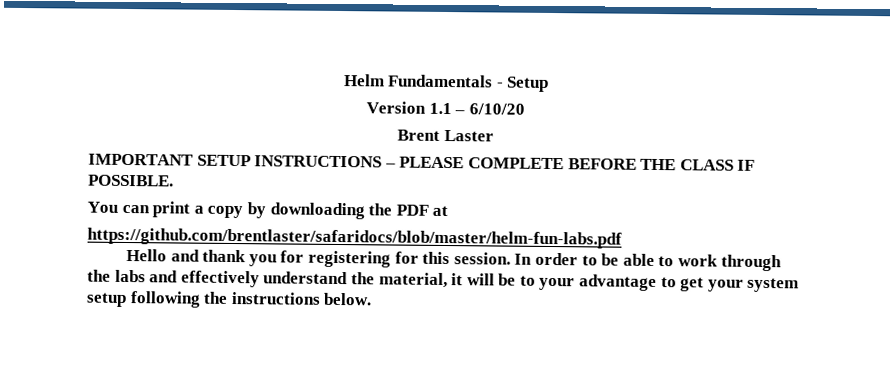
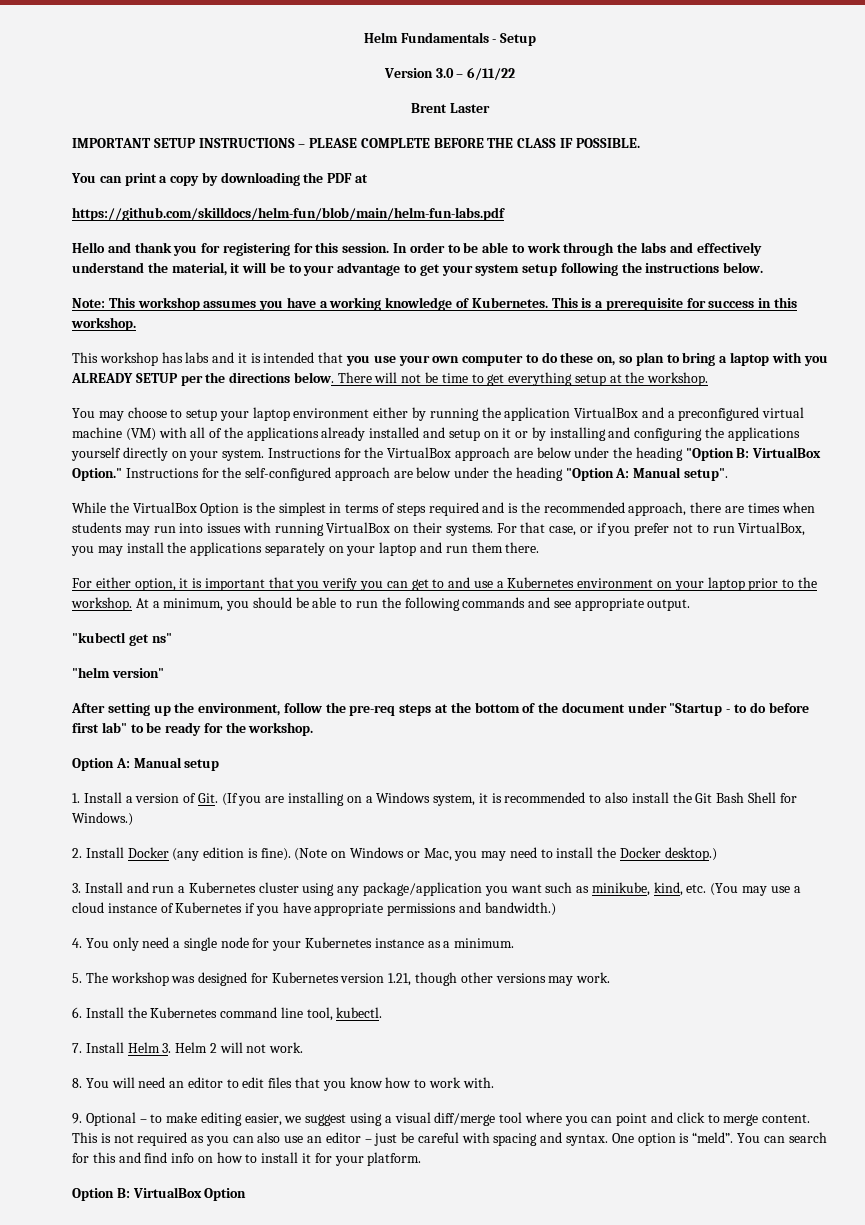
[428,102,525,115] 1.1 – 6/10/20 -> [435,67,516,80] 3.0 – 6/11/22
[87,227,622,249] https://github.com/brentlaster/safaridocs/blob/master/helm-fun-labs.pdf -> [72,207,505,221] https://github.com/skilldocs/helm-fun/blob/main/helm-fun-labs.pdf
(373, 299) none -> [72,297,798,311] [71,317,136,331] [72,352,828,366] [71,372,709,386] [72,407,805,421] [72,427,800,441] [71,447,822,461] [72,467,728,481] [72,502,815,516] [72,522,806,536] [71,542,540,556] [72,577,817,591] [71,597,691,611] [72,632,172,646] [72,667,164,678] [71,702,809,716] [72,722,314,736] [72,757,220,771] [72,792,797,806] [72,812,133,826] [72,847,717,861] [72,882,801,896] [72,902,556,916] [72,937,515,951] [72,972,611,986] [72,1007,383,1021] [72,1042,304,1053] [72,1077,494,1091] [72,1112,811,1126] [72,1132,827,1146] [72,1152,422,1166] [72,1187,247,1201] // Note: This workshop assumes you have a working knowledge of Kubernetes. This is a prerequisite for success in this workshop. // This workshop has labs and it is intended that you use your own computer to do these on, so plan to bring a laptop with you ALREADY SETUP per the directions below. There will not be time to get everything setup at the workshop. // You may choose to setup your laptop environment either by running the application VirtualBox and a preconfigured virtual machine (VM) with all of the applications already installed and setup on it or by installing and configuring the applications yourself directly on your system. Instructions for the VirtualBox approach are below under the heading "Option B: VirtualBox Option." Instructions for the self-configured approach are below under the heading "Option A: Manual setup". // While the VirtualBox Option is the simplest in terms of steps required and is the recommended approach, there are times when students may run into issues with running VirtualBox on their systems. For that case, or if you prefer not to run VirtualBox, you may install the applications separately on your laptop and run them there. // For either option, it is important that you verify you can get to and use a Kubernetes environment on your laptop prior to the workshop. At a minimum, you should be able to run the following commands and see appropriate output. // "kubectl get ns" // "helm version" // After setting up the environment, follow the pre-req steps at the bottom of the document under "Startup - to do before first lab" to be ready for the workshop. // Option A: Manual setup // 1. Install a version of Git. (If you are installing on a Windows system, it is recommended to also install the Git Bash Shell for Windows.) // 2. Install Docker (any edition is fine). (Note on Windows or Mac, you may need to install the Docker desktop.) // 3. Install and run a Kubernetes cluster using any package/application you want such as minikube, kind, etc. (You may use a cloud instance of Kubernetes if you have appropriate permissions and bandwidth.) // 4. You only need a single node for your Kubernetes instance as a minimum. // 5. The workshop was designed for Kubernetes version 1.21, though other versions may work. // 6. Install the Kubernetes command line tool, kubectl. // 7. Install Helm 3. Helm 2 will not work. // 8. You will need an editor to edit files that you know how to work with. // 9. Optional – to make editing easier, we suggest using a visual diff/merge tool where you can point and click to merge content. This is not required as you can also use an editor – just be careful with spacing and syntax. One option is “meld”. You can search for this and find info on how to install it for your platform. // Option B: VirtualBox Option

